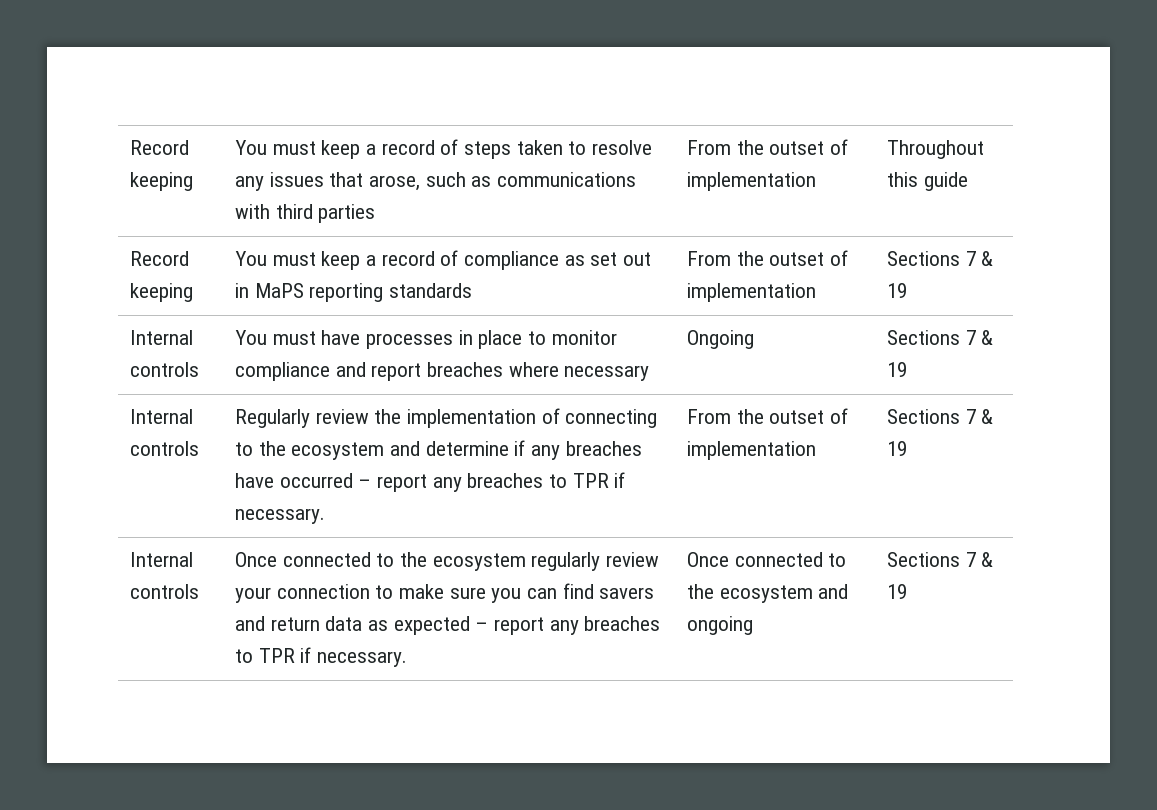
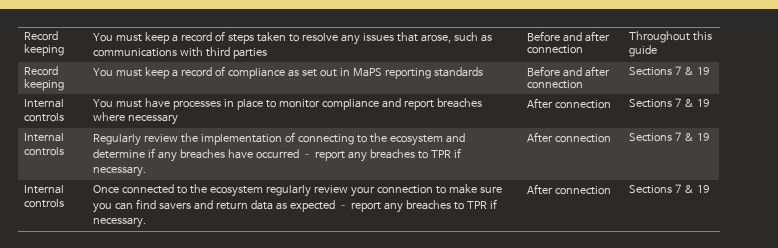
[686,139,849,155] [686,172,816,191] From the outset of implementation -> [527,31,610,42] [527,45,584,54] Before and after connection
[686,250,849,266] [686,283,816,302] From the outset of implementation -> [527,66,610,77] [527,80,584,89] Before and after connection
[686,330,754,349] Ongoing -> [527,98,612,109] After connection
[686,408,849,424] [686,441,816,460] From the outset of implementation -> [527,132,612,143] After connection
[686,552,847,567] [686,584,849,603] [686,616,753,635] Once connected to the ecosystem and ongoing -> [527,184,612,195] After connection

